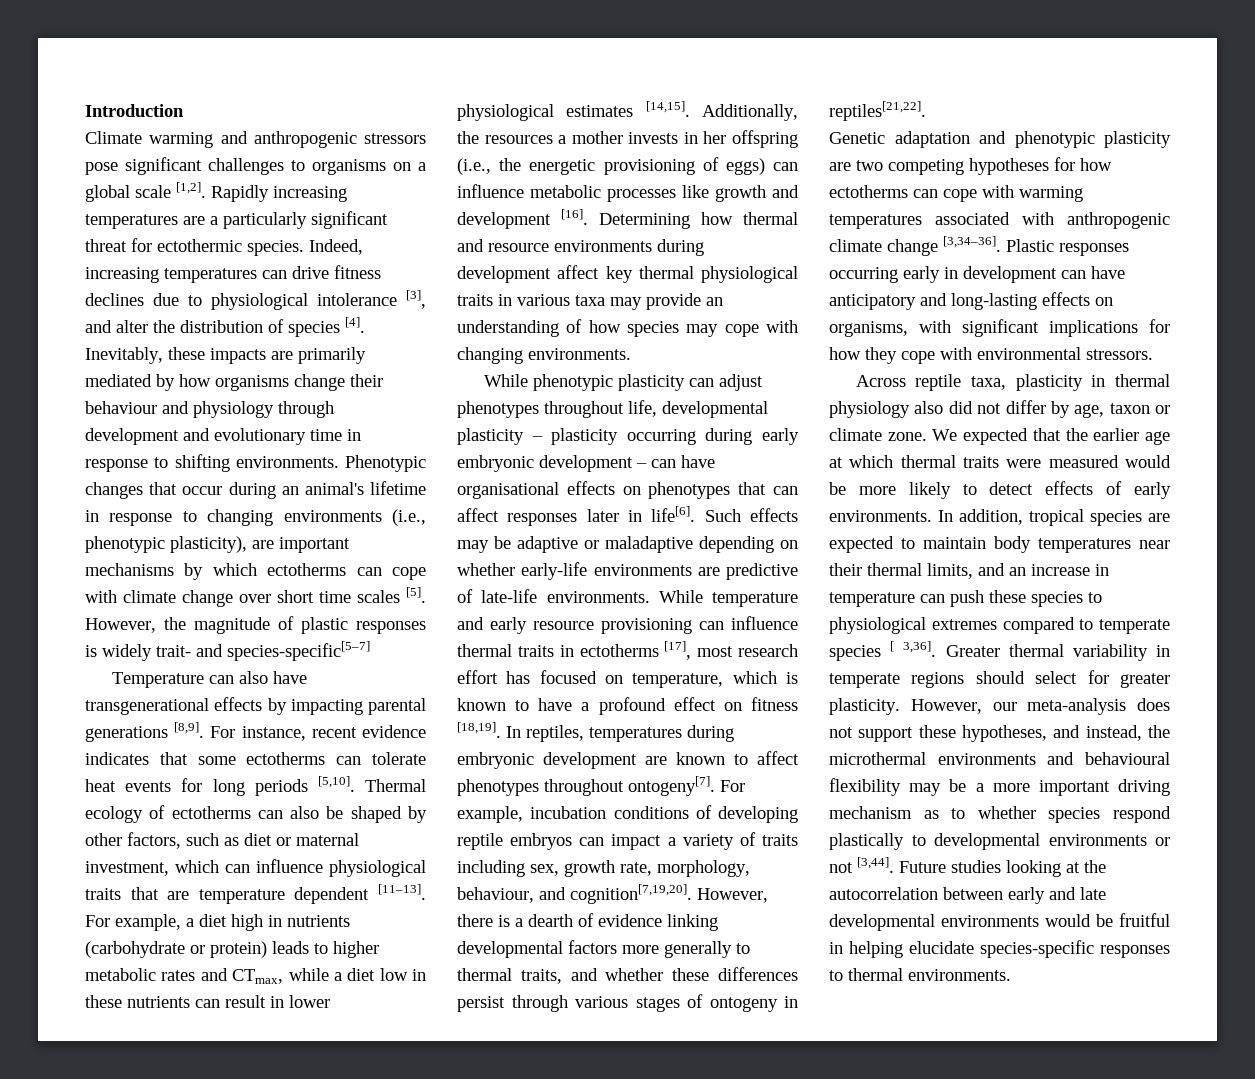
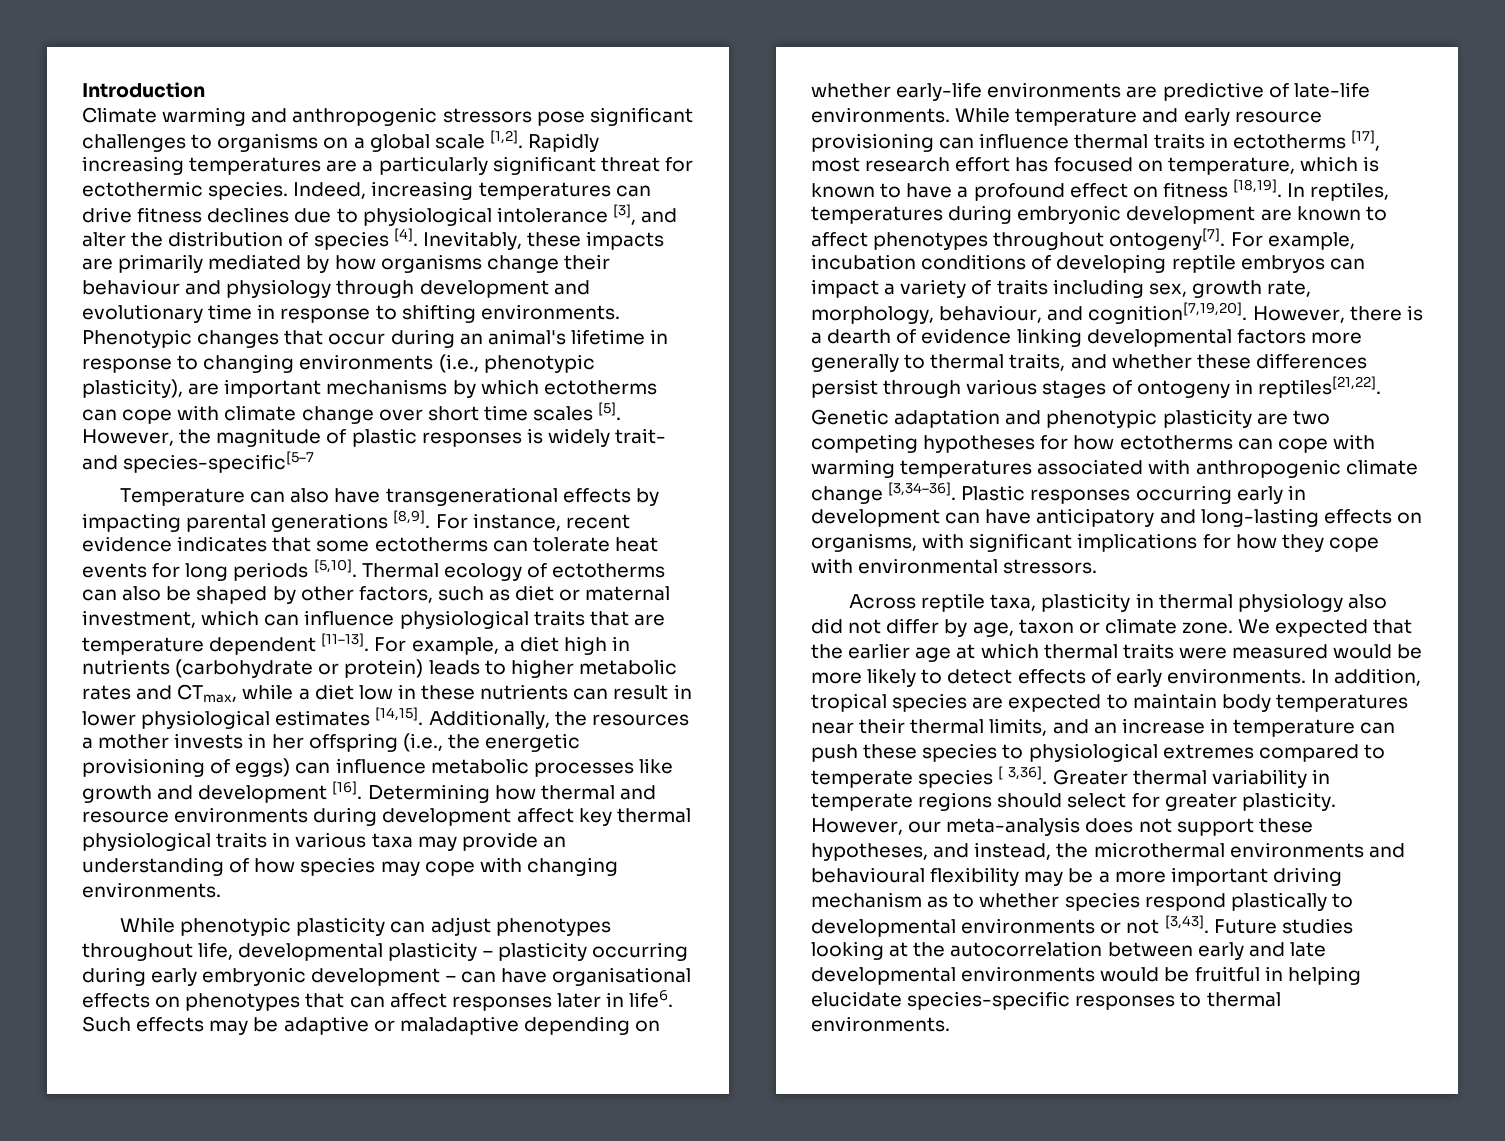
[227,641,370,661] species-specific[5–7] -> [123,451,315,473] species-specific[5–7
[651,506,696,522] life[6]. -> [629,990,674,1008] life6.
[857,857,894,873] [3,44]. -> [1164,915,1209,933] [3,43].

